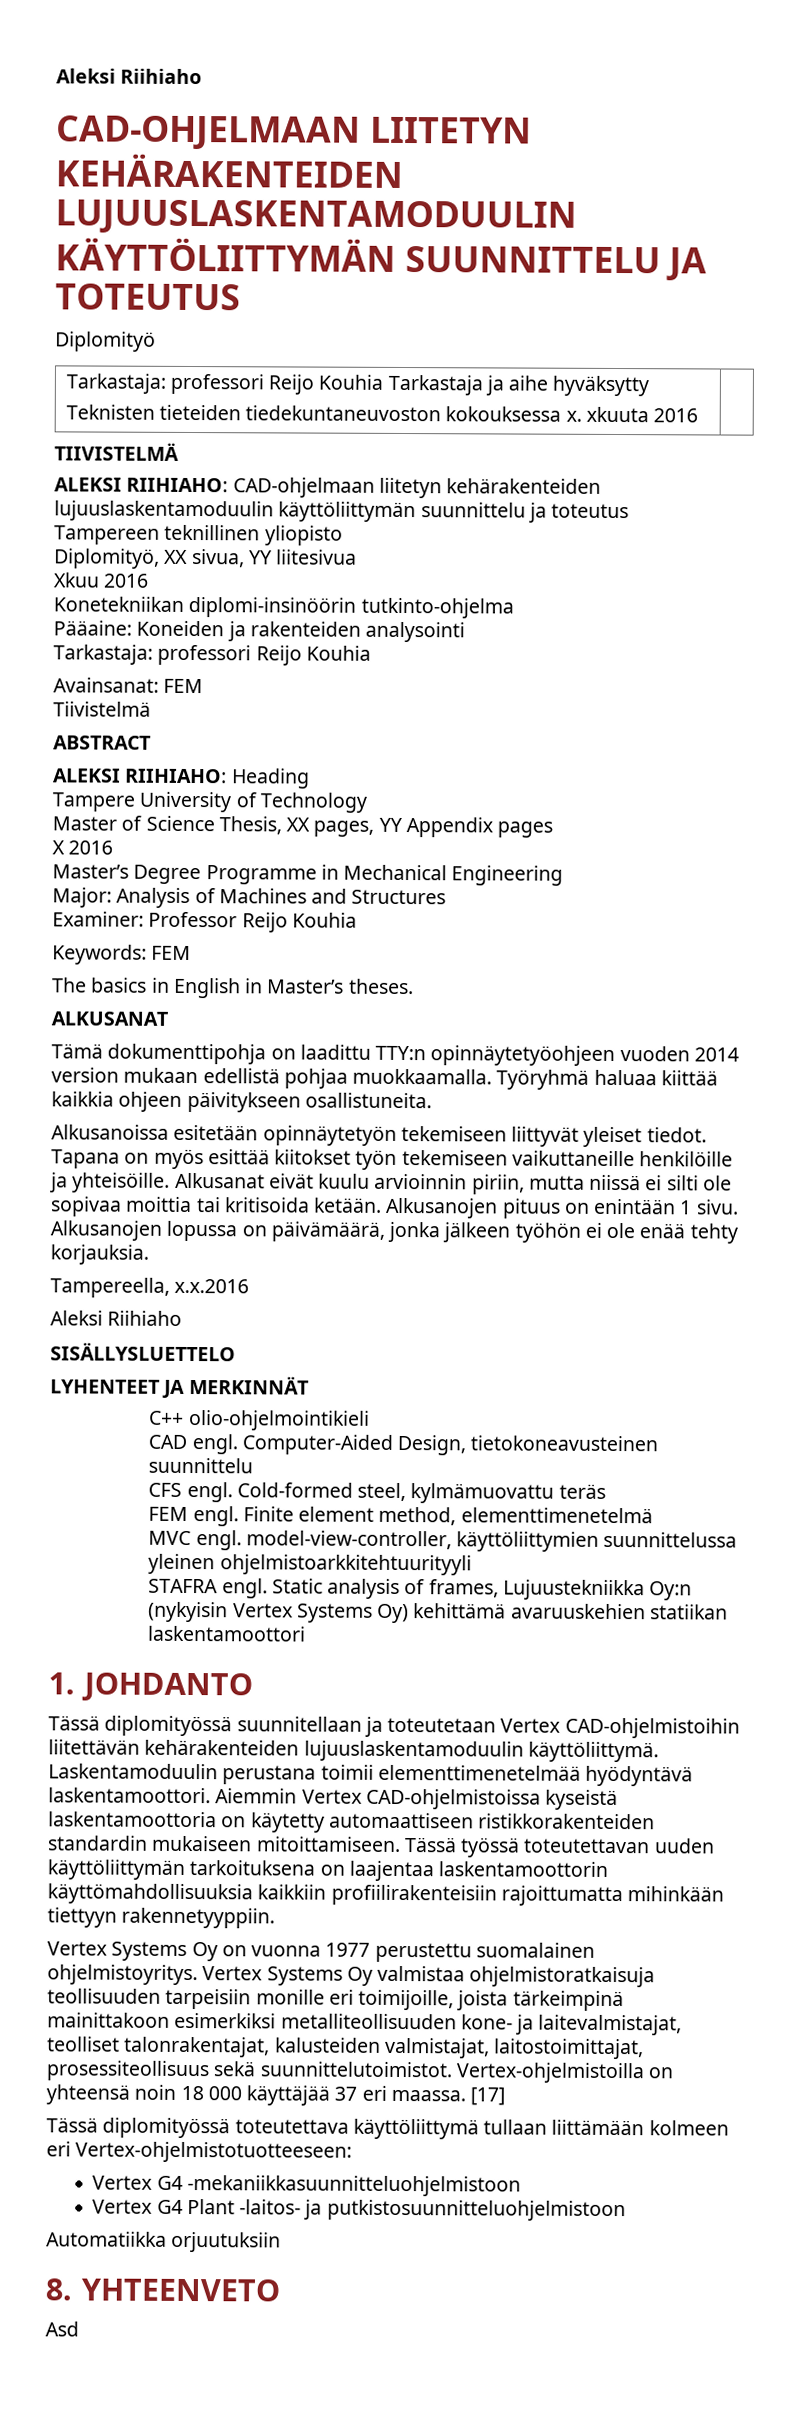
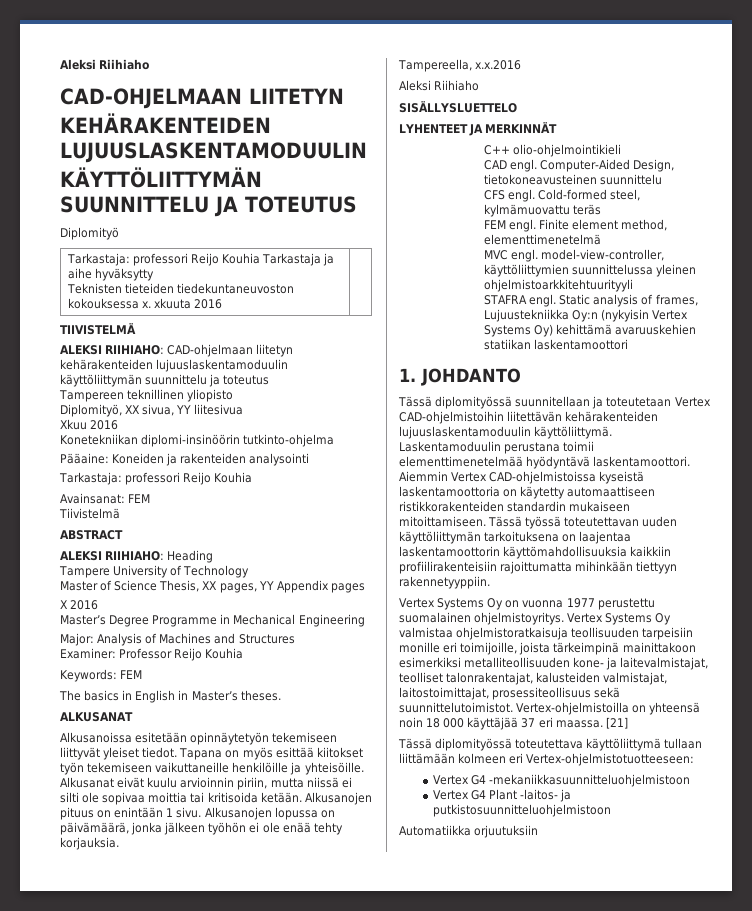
[51,1043,739,1067] [51,1067,718,1090] [51,1091,432,1113] // Tämä dokumenttipohja on laadittu TTY:n opinnäytetyöohjeen vuoden 2014 version mukaan edellistä pohjaa muokkaamalla. Työryhmä haluaa kiittää kaikkia ohjeen päivitykseen osallistuneita. -> (133, 717) none
[470,2087,506,2106] [17] -> [605,717,628,729] [21]
[45,2278,280,2302] [45,2321,79,2337] // 8. YHTEENVETO // Asd -> (539, 831) none

